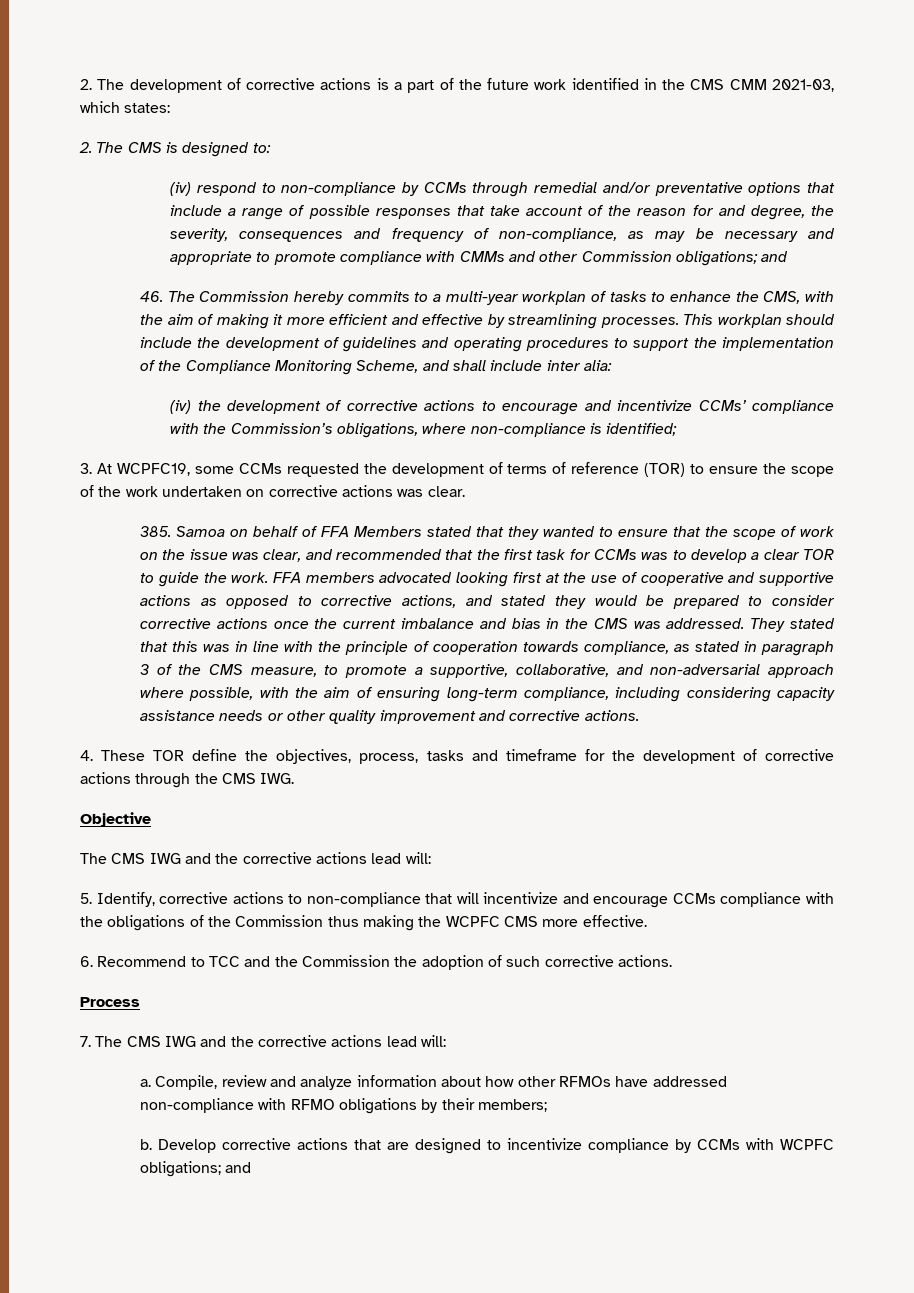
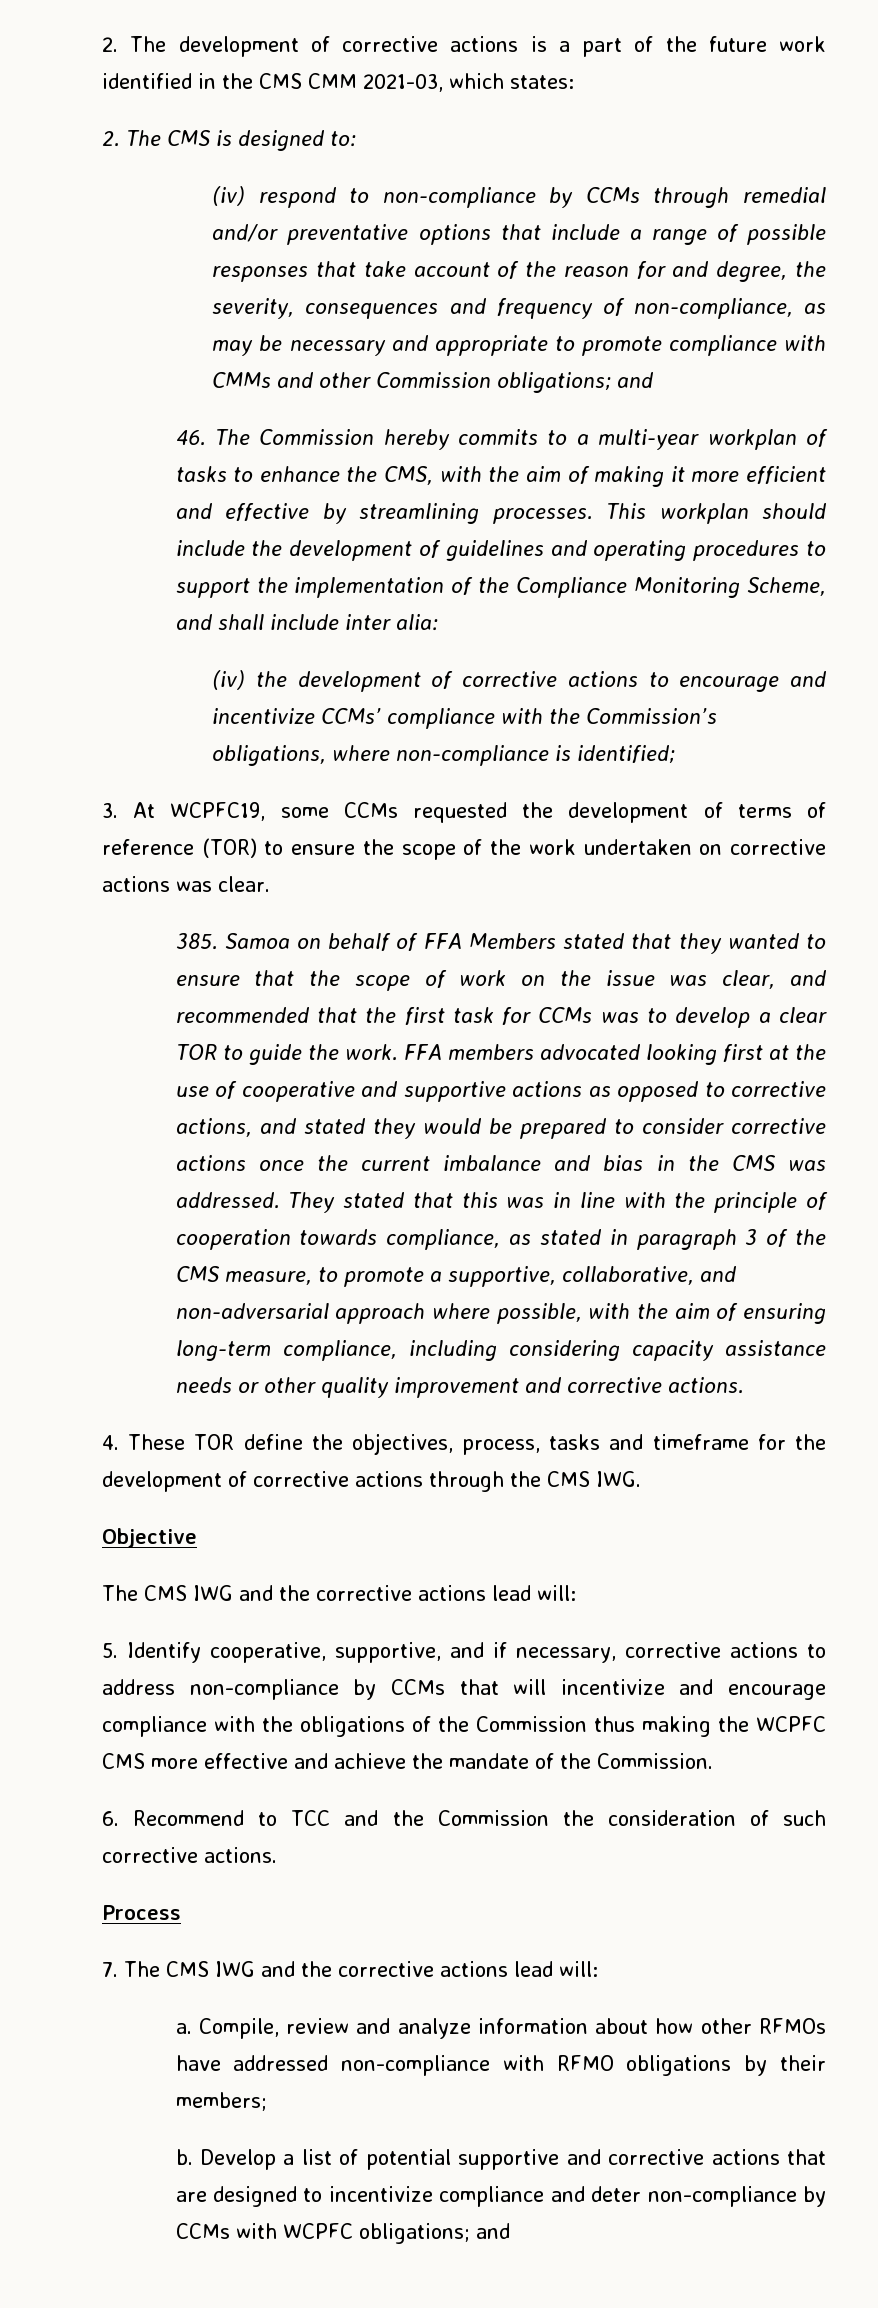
[96,892,421,907] Identify, corrective actions to non-compliance -> [127,1642,826,1663] [102,1679,445,1700] Identify cooperative, supportive, and if necessary, corrective actions to address non-compliance by CCMs
[672,893,716,904] CCMs -> (826, 1692) none
[582,915,647,927] effective. -> [204,1753,713,1769] effective and achieve the mandate of the Commission.
[421,955,484,970] adoption -> [607,1810,736,1826] consideration
(217, 1146) none -> [283,2149,601,2170] a list of potential supportive and
(670, 1145) none -> [550,2186,797,2207] and deter non-compliance

